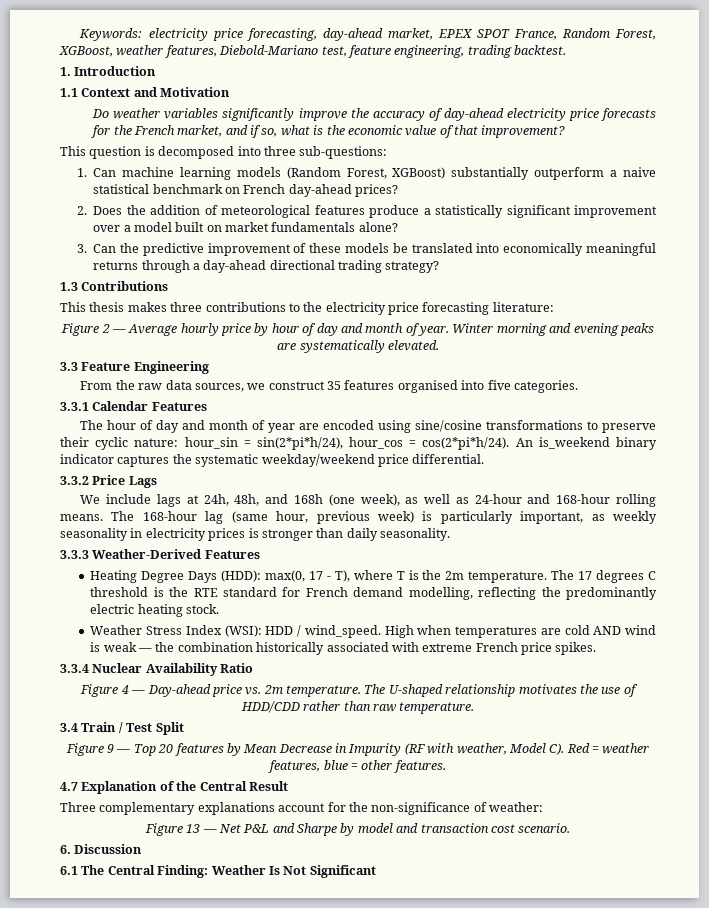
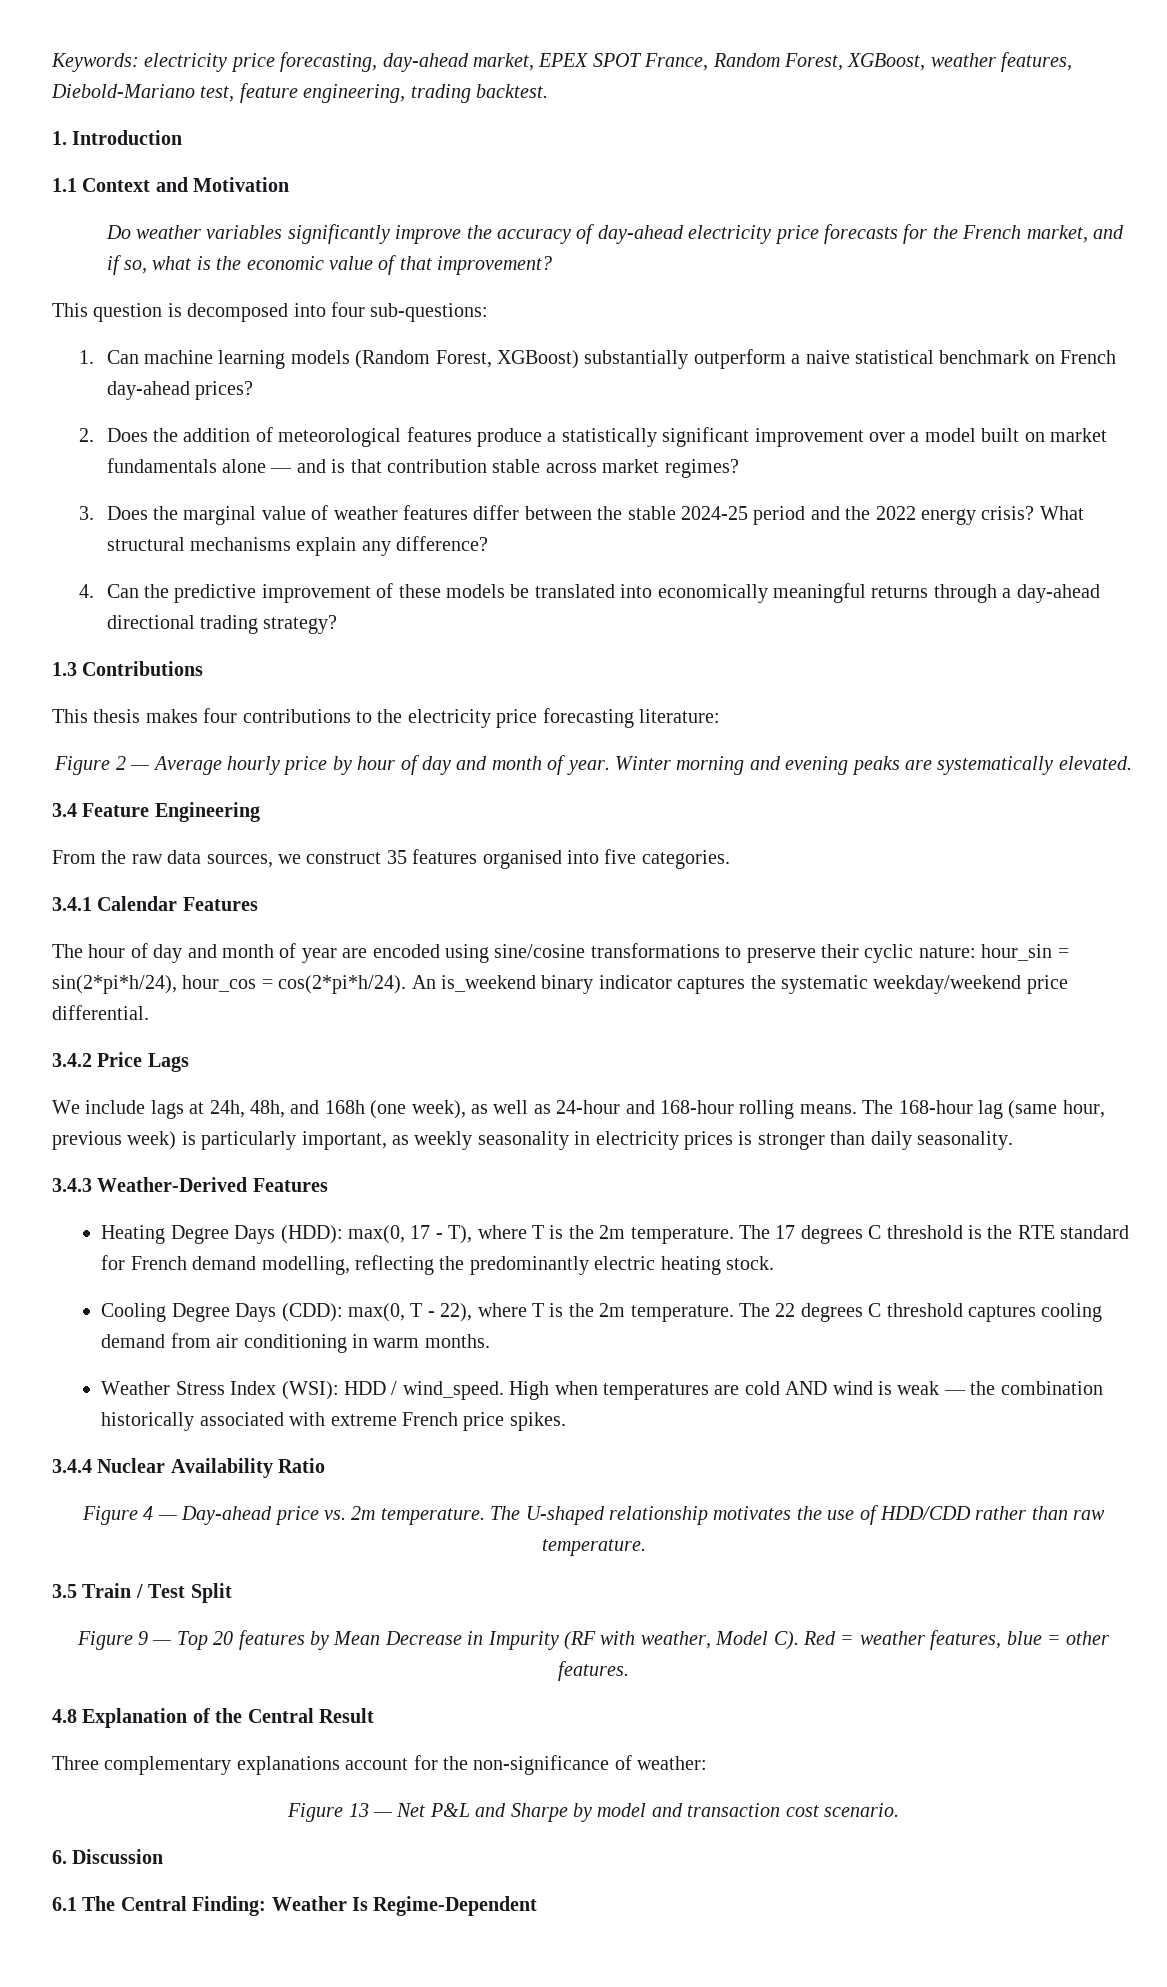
[263,146,296,156] three -> [331,302,365,317] four
[358,222,398,232] [76,244,87,253] alone? // 3. -> [221,459,739,478] [79,505,1084,525] [106,536,489,556] [79,584,95,598] alone — and is that contribution stable across market regimes? // 3. Does the marginal value of weather features differ between the stable 2024-25 period and the 2022 energy crisis? What structural mechanisms explain any difference? // 4.
[170,302,203,312] three -> [203,708,238,723] four
[60,362,78,371] 3.3 -> [52,803,77,817] 3.4
[60,402,89,411] 3.3.1 -> [52,897,92,911] 3.4.1
[60,476,89,485] 3.3.2 -> [52,1053,92,1067] 3.4.2
[60,550,89,559] 3.3.3 -> [52,1178,92,1192] 3.4.3
(220, 609) none -> [101,1303,1103,1322] [101,1333,490,1353] // Cooling Degree Days (CDD): max(0, T - 22), where T is the 2m temperature. The 22 degrees C threshold captures cooling demand from air conditioning in warm months.
[60,664,89,673] 3.3.4 -> [52,1459,92,1473] 3.4.4
[60,723,78,732] 3.4 -> [52,1584,77,1598] 3.5
[60,782,78,791] 4.7 -> [52,1709,77,1723] 4.8
[283,865,376,878] Not Significant -> [373,1896,538,1916] Regime-Dependent

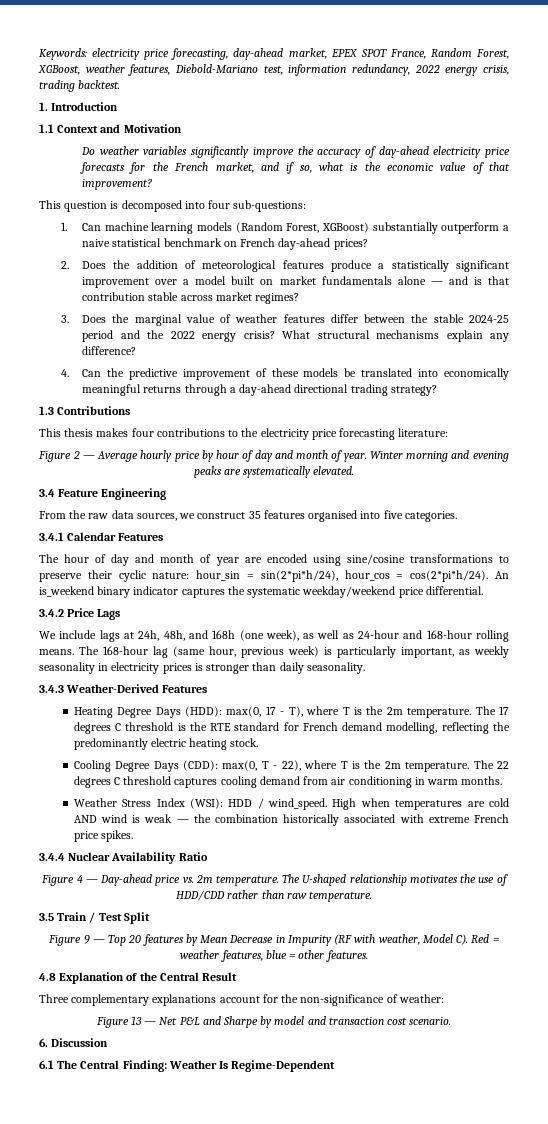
[239,83,406,103] feature engineering, -> [288,64,509,76] information redundancy, 2022 energy crisis,

